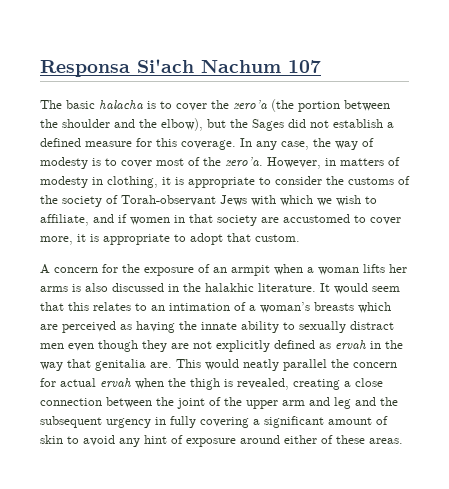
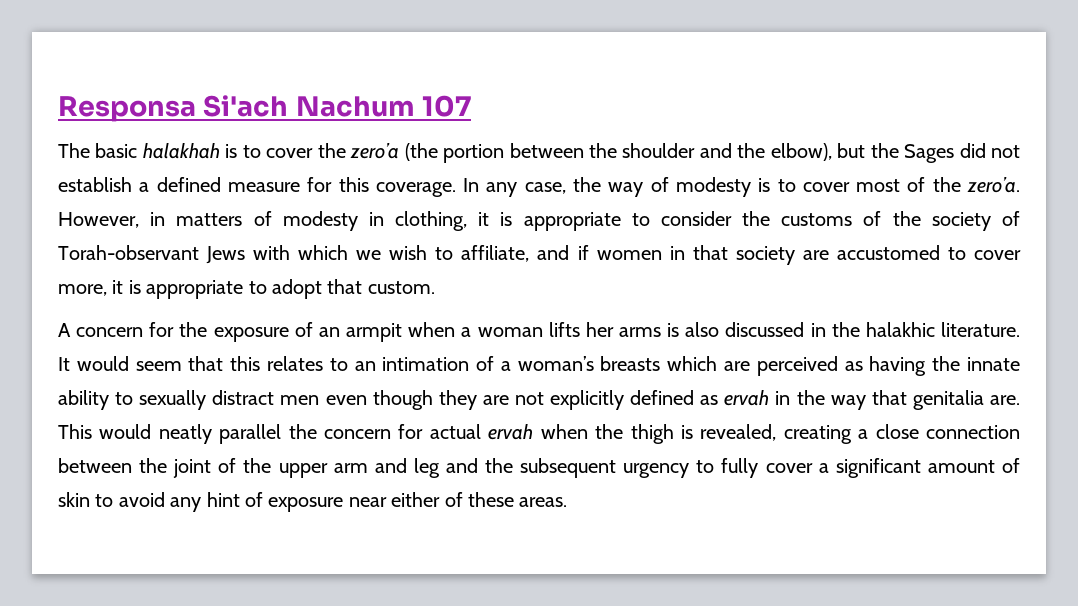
[99,100,143,109] halacha -> [142,143,220,159] halakhah
[155,416,249,428] in fully covering -> [696,458,813,478] to fully cover
[240,435,280,444] around -> [348,497,387,507] near

